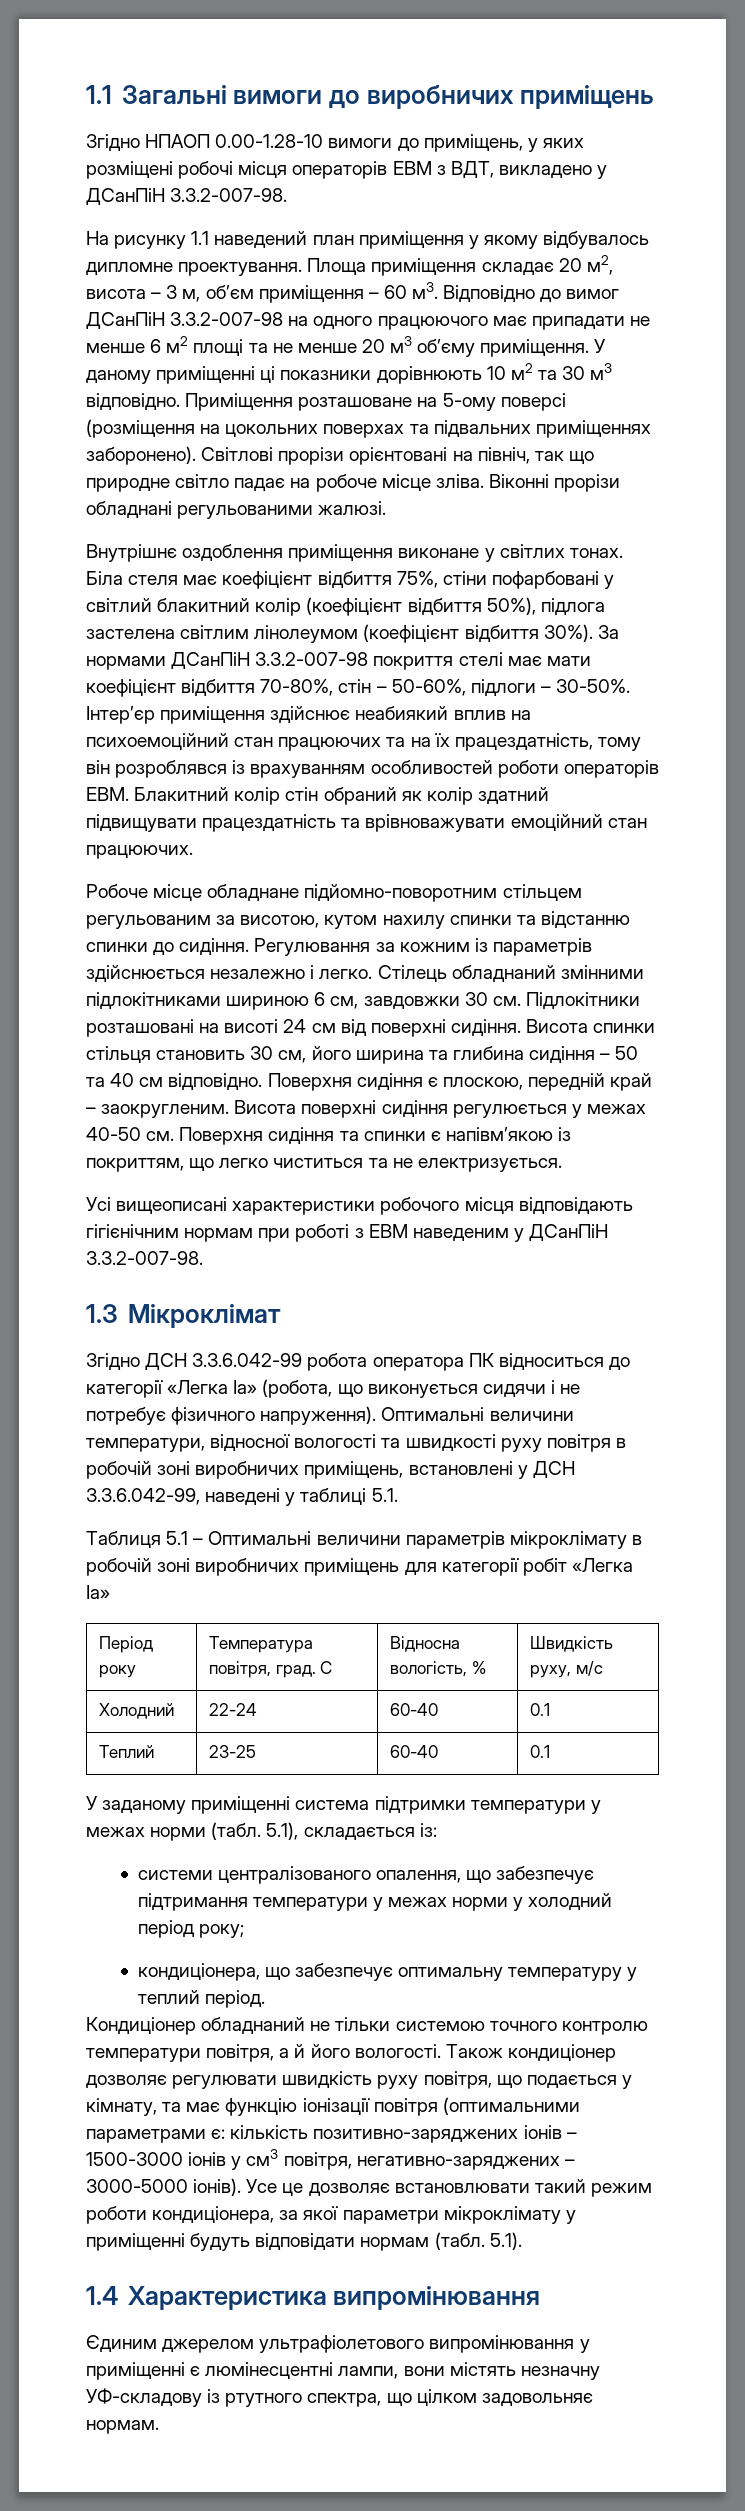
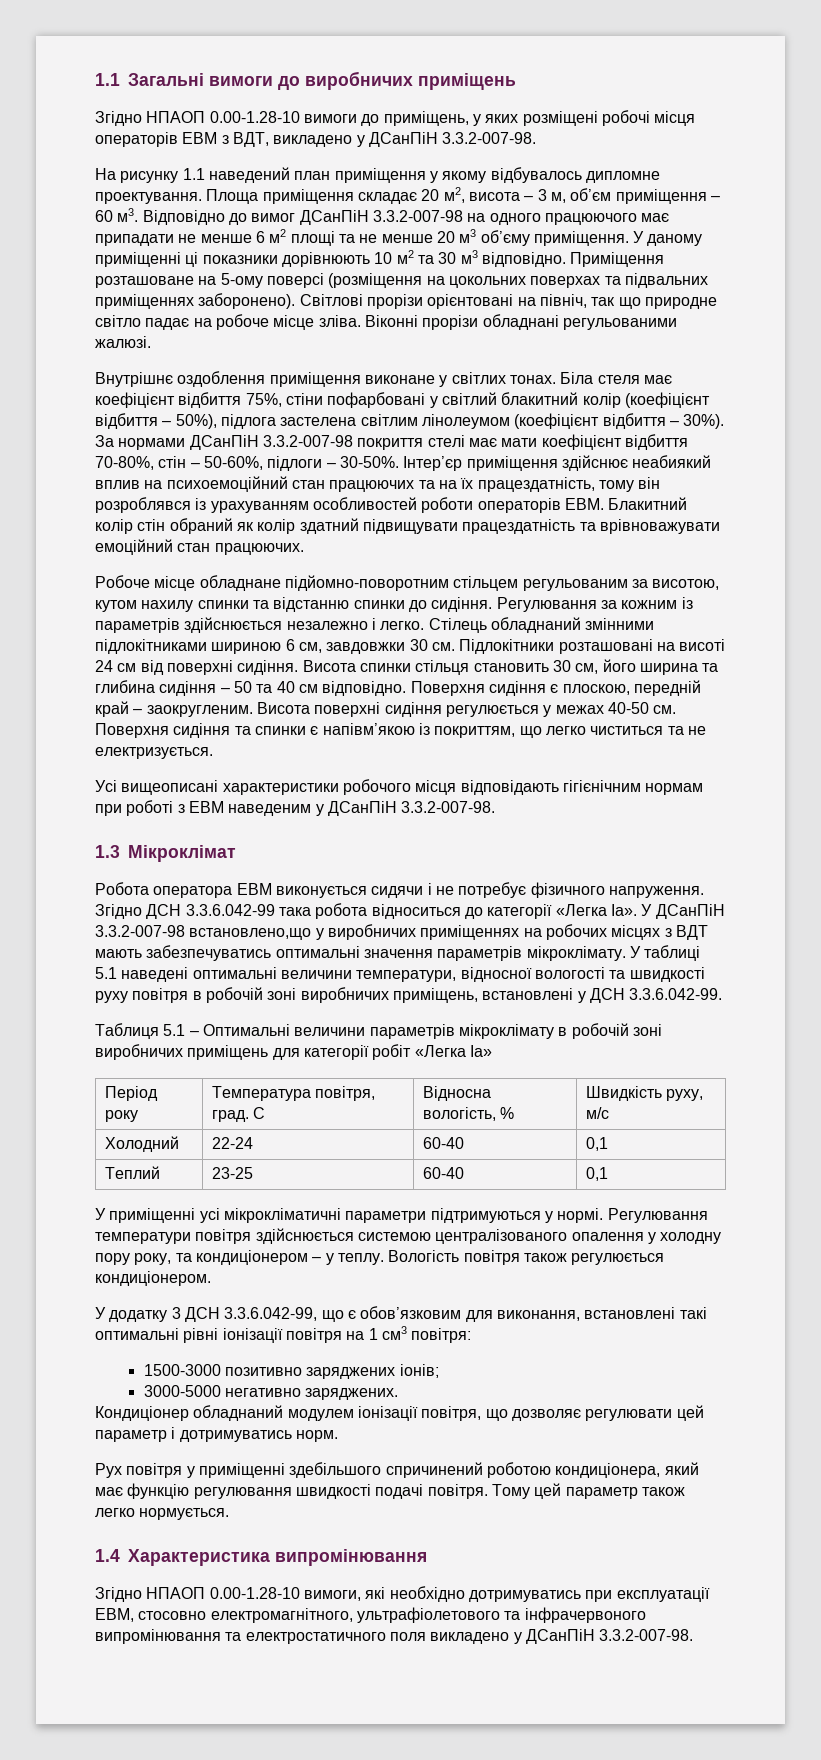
(482, 606) none -> [162,421,172,426] –
(539, 633) none -> [669,421,679,426] –
[250,764,366,778] врахуванням -> [210,501,309,513] урахуванням
[86,1353,630,1371] [86,1379,363,1398] Згідно ДСН 3.3.6.042-99 робота оператора ПК відноситься до категорії «Легка Іа» (робота, що -> [95,882,272,898] Робота оператора ЕВМ
[260,1406,485,1425] напруження). Оптимальні -> [608,886,704,898] [95,903,725,919] [95,924,708,940] [95,945,701,961] [95,967,277,982] напруження. Згідно ДСН 3.3.6.042-99 така робота відноситься до категорії «Легка Іа». У ДСанПіН 3.3.2-007-98 встановлено,що у виробничих приміщеннях на робочих місцях з ВДТ мають забезпечуватись оптимальні значення параметрів мікроклімату. У таблиці 5.1 наведені оптимальні
[86,1488,398,1506] 3.3.6.042-99, наведені у таблиці 5.1. -> [629,988,723,1000] 3.3.6.042-99.
[530,1703,551,1716] 0.1 -> [586,1137,609,1151] 0,1
[530,1745,551,1758] [86,1796,601,1814] [86,1822,437,1841] [137,1866,595,1884] [137,1893,613,1911] [137,1920,244,1938] [137,1963,638,1981] [137,1990,265,2008] [86,2017,648,2035] [86,2044,616,2062] [86,2071,632,2089] [86,2097,580,2116] [86,2125,577,2143] [86,2149,575,2170] [86,2178,652,2197] [86,2206,576,2224] [86,2232,522,2251] [86,2286,541,2310] [86,2335,590,2353] [86,2362,600,2380] [86,2388,593,2407] [86,2420,159,2434] 0.1 // У заданому приміщенні система підтримки температури у межах норми (табл. 5.1), складається із: // системи централізованого опалення, що забезпечує підтримання температури у межах норми у холодний період року; // кондиціонера, що забезпечує оптимальну температуру у теплий період. // Кондиціонер обладнаний не тільки системою точного контролю температури повітря, а й його вологості. Також кондиціонер дозволяє регулювати швидкість руху повітря, що подається у кімнату, та має функцію іонізації повітря (оптимальними параметрами є: кількість позитивно-заряджених іонів – 1500-3000 іонів у см3 повітря, негативно-заряджених – 3000-5000 іонів). Усе це дозволяє встановлювати такий режим роботи кондиціонера, за якої параметри мікроклімату у приміщенні будуть відповідати нормам (табл. 5.1). // 1.4 Характеристика випромінювання // Єдиним джерелом ультрафіолетового випромінювання у приміщенні є люмінесцентні лампи, вони містять незначну УФ-складову із ртутного спектра, що цілком задовольняє нормам. -> [586,1167,609,1181] [95,1208,708,1223] [95,1228,722,1244] [95,1250,665,1265] [95,1271,211,1286] [95,1306,707,1322] [95,1326,472,1343] [143,1364,439,1379] [143,1385,399,1400] [95,1405,704,1421] [95,1427,338,1442] [95,1462,699,1478] [95,1483,685,1499] [95,1508,230,1520] [95,1549,427,1566] [95,1586,710,1602] [95,1607,646,1623] [95,1629,694,1644] 0,1 // У приміщенні усі мікрокліматичні параметри підтримуються у нормі. Регулювання температури повітря здійснюється системою централізованого опалення у холодну пору року, та кондиціонером – у теплу. Вологість повітря також регулюється кондиціонером. // У додатку 3 ДСН 3.3.6.042-99, що є обов’язковим для виконання, встановлені такі оптимальні рівні іонізації повітря на 1 см3 повітря: // 1500-3000 позитивно заряджених іонів; // 3000-5000 негативно заряджених. // Кондиціонер обладнаний модулем іонізації повітря, що дозволяє регулювати цей параметр і дотримуватись норм. // Рух повітря у приміщенні здебільшого спричинений роботою кондиціонера, який має функцію регулювання швидкості подачі повітря. Тому цей параметр також легко нормується. // 1.4 Характеристика випромінювання // Згідно НПАОП 0.00-1.28-10 вимоги, які необхідно дотримуватись при експлуатації ЕВМ, стосовно електромагнітного, ультрафіолетового та інфрачервоного випромінювання та електростатичного поля викладено у ДСанПіН 3.3.2-007-98.

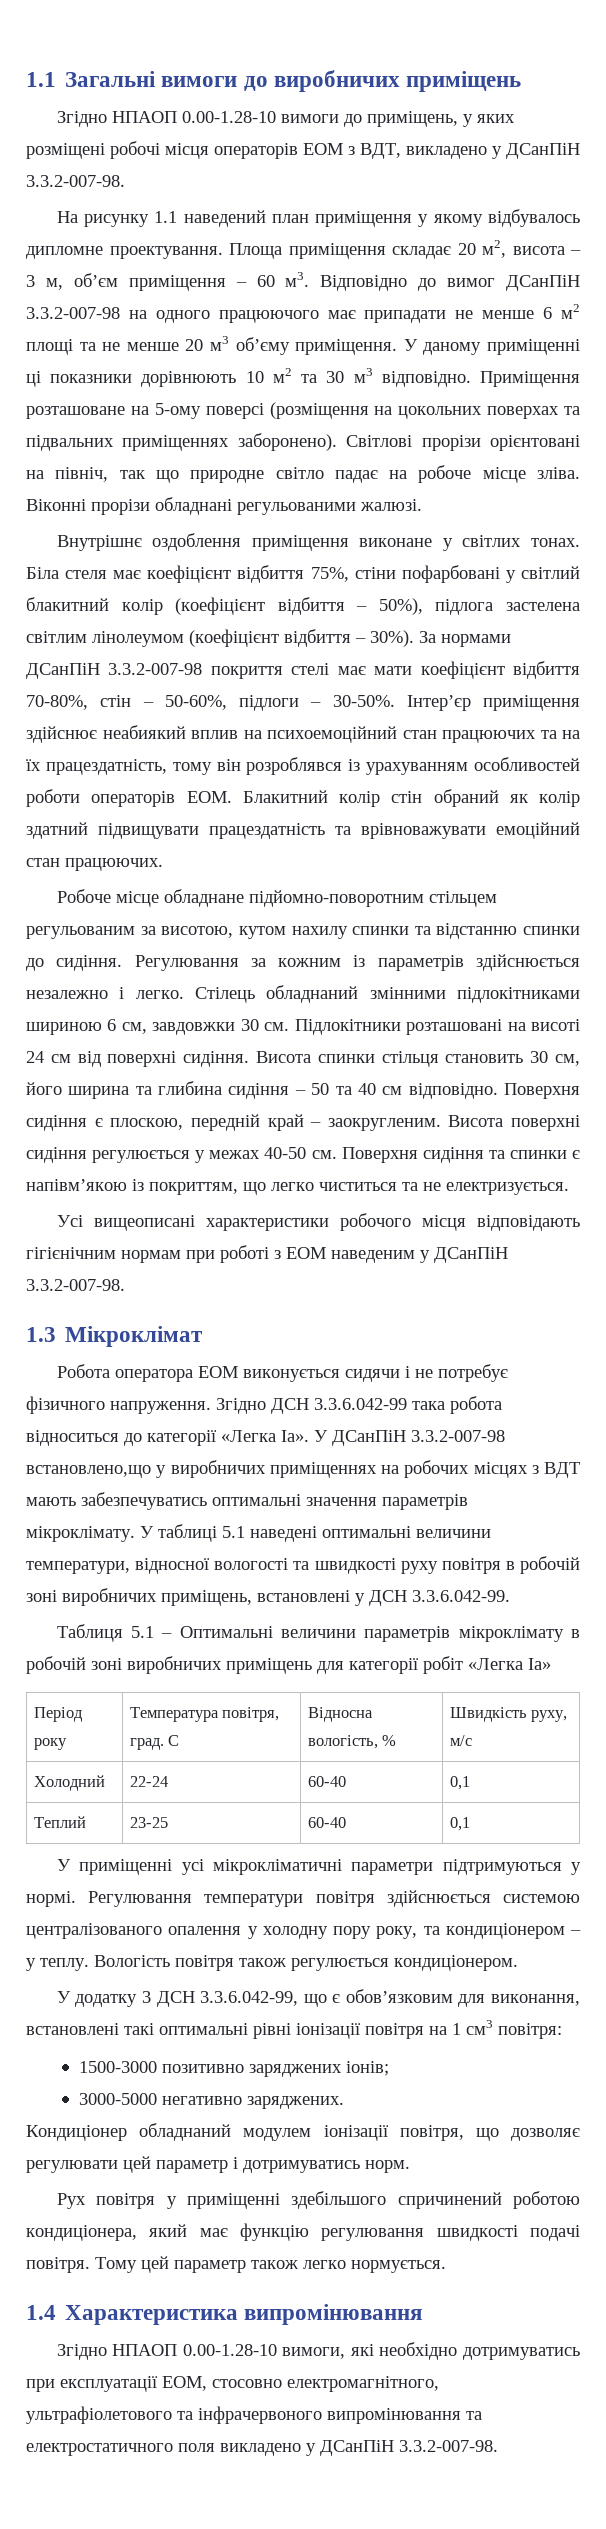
[182,132,218,144] ЕВМ -> [303,143,343,155] ЕОМ
[564,498,604,510] ЕВМ. -> [186,791,232,803] ЕОМ.
[188,801,224,813] ЕВМ -> [286,1247,326,1259] ЕОМ
[236,883,272,895] ЕВМ -> [197,1366,238,1378] ЕОМ
[95,1608,134,1622] ЕВМ, -> [162,2376,207,2391] ЕОМ,

